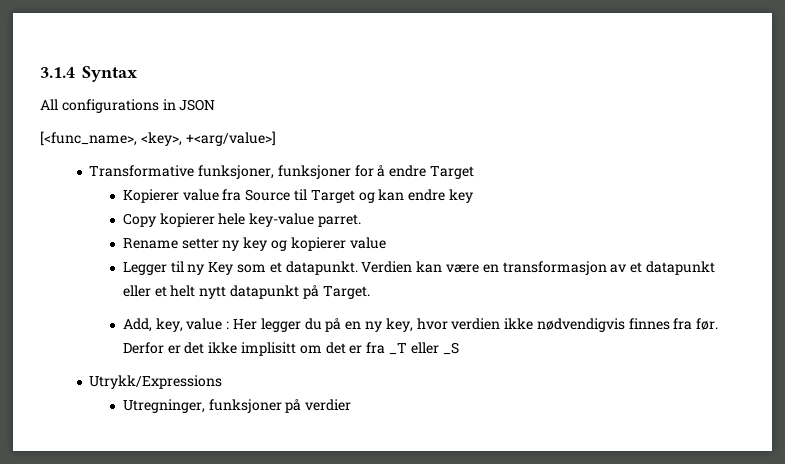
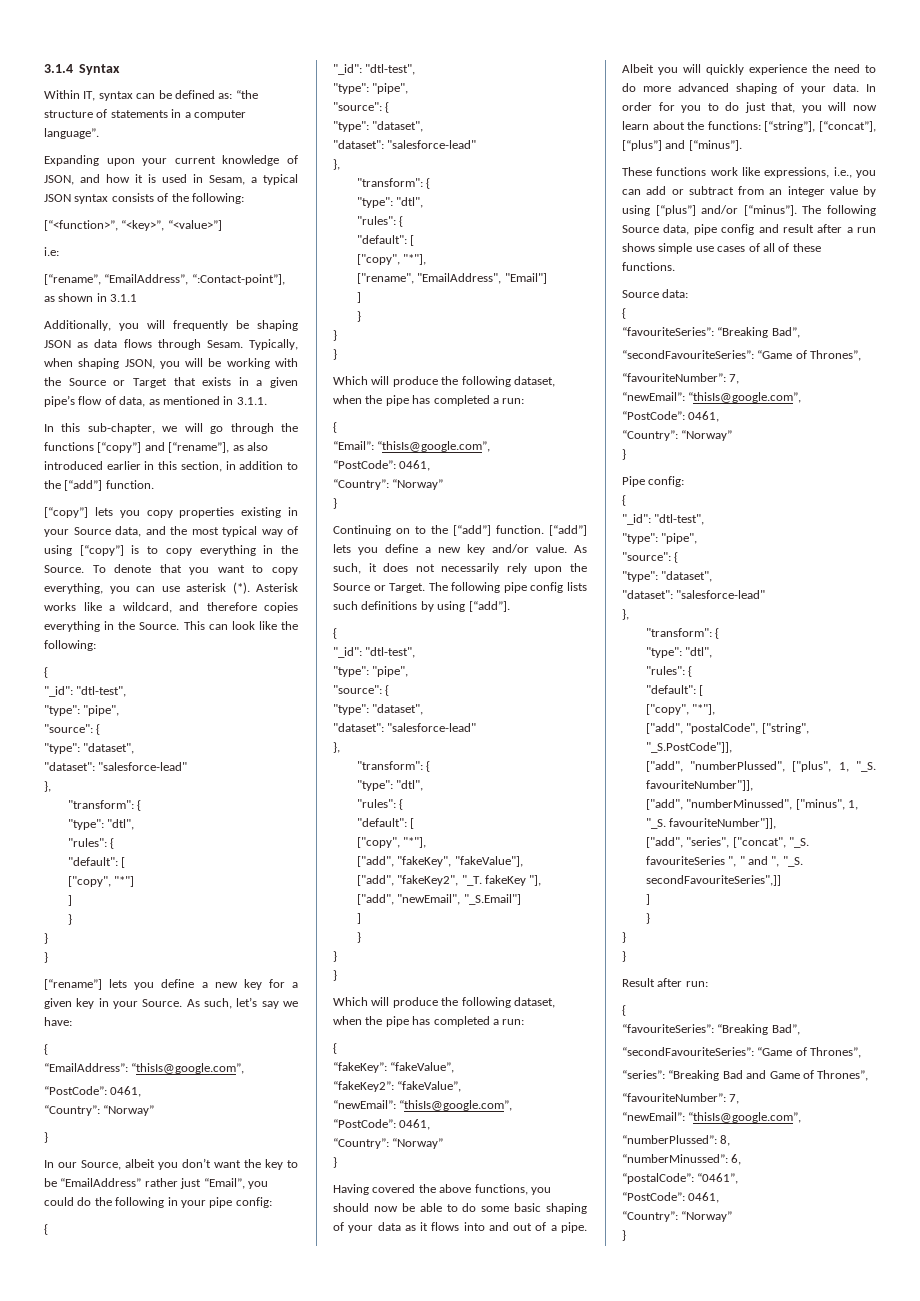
[40,99,216,113] [40,131,276,146] [89,165,474,179] [122,189,473,203] [122,213,362,227] [122,237,386,251] [122,261,715,275] [122,285,370,299] [122,318,719,332] [122,342,459,356] [89,375,223,389] [122,399,352,413] All configurations in JSON // [<func_name>, <key>, +<arg/value>] // Transformative funksjoner, funksjoner for å endre Target // Kopierer value fra Source til Target og kan endre key // Copy kopierer hele key-value parret. // Rename setter ny key og kopierer value // Legger til ny Key som et datapunkt. Verdien kan være en transformasjon av et datapunkt eller et helt nytt datapunkt på Target. // Add, key, value : Her legger du på en ny key, hvor verdien ikke nødvendigvis finnes fra før. Derfor er det ikke implisitt om det er fra _T eller _S // Utrykk/Expressions // Utregninger, funksjoner på verdier -> [44,90,258,101] [44,109,246,120] [44,128,99,139] [44,155,298,166] [44,174,298,185] [44,193,244,204] [44,220,222,231] [44,247,59,256] [44,274,285,285] [44,293,138,302] [44,320,298,331] [44,339,298,350] [44,358,298,369] [44,377,298,388] [44,395,267,407] [44,423,298,434] [44,442,268,453] [44,461,298,472] [44,480,154,491] [44,507,298,518] [44,526,298,537] [44,545,298,556] [44,564,299,575] [44,582,298,594] [44,602,298,613] [44,621,298,632] [44,640,96,651] [44,667,48,678] [44,686,127,697] [44,705,120,716] [44,724,101,735] [44,743,135,754] [44,762,188,771] [44,781,51,792] [67,800,142,811] [67,819,135,830] [67,838,115,849] [67,857,126,868] [67,876,135,887] [67,895,72,906] [67,914,72,925] [44,933,48,944] [44,952,48,963] [44,979,298,990] [44,997,298,1009] [44,1017,72,1026] [44,1044,48,1055] [44,1063,245,1074] [44,1086,142,1097] [44,1105,155,1116] [44,1132,48,1143] [44,1158,298,1170] [44,1178,268,1189] [44,1197,272,1208] [44,1224,48,1235] [333,64,416,75] [333,83,409,94] [333,102,390,113] [333,121,424,132] [333,140,477,149] [333,159,340,170] [356,178,431,189] [356,197,424,208] [356,216,404,227] [356,235,415,246] [356,254,427,265] [356,273,547,284] [356,292,361,303] [356,311,361,322] [333,330,337,341] [333,349,337,360] [333,376,555,387] [333,395,525,406] [333,422,337,433] [333,441,491,452] [333,460,431,471] [333,479,444,490] [333,498,337,509] [333,525,587,536] [333,544,587,555] [333,563,587,574] [333,582,587,593] [333,601,510,612] [333,628,337,639] [333,647,416,658] [333,666,409,677] [333,685,390,696] [333,704,424,715] [333,723,477,732] [333,742,340,753] [356,761,431,772] [356,780,424,791] [356,799,404,810] [356,818,415,829] [356,837,427,848] [356,856,523,867] [356,875,542,886] [356,894,521,905] [356,913,361,924] [356,932,361,943] [333,951,337,962] [333,970,337,981] [333,997,555,1008] [333,1016,525,1027] [333,1043,337,1054] [333,1062,455,1073] [333,1081,462,1092] [333,1100,513,1111] [333,1119,431,1130] [333,1138,444,1149] [333,1157,337,1168] [333,1184,551,1195] [333,1203,587,1214] [333,1222,587,1233] [622,64,876,75] [622,83,876,94] [622,102,877,113] [622,121,876,132] [622,140,742,151] [622,167,876,178] [622,186,876,197] [622,205,876,216] [622,224,876,235] [622,243,821,254] [622,262,675,271] [622,289,689,298] [622,308,626,319] [622,327,800,338] [622,350,862,361] [622,373,740,384] [622,392,802,403] [622,411,720,422] [622,430,733,441] [622,449,626,460] [622,476,685,487] [622,495,626,506] [622,514,705,525] [622,533,698,544] [622,552,679,563] [622,571,713,582] [622,590,766,599] [622,609,629,620] [645,628,720,639] [645,647,713,658] [645,666,693,677] [645,685,704,696] [645,704,716,715] [645,723,809,734] [645,742,732,753] [645,761,876,772] [645,780,753,791] [645,799,859,810] [645,818,777,829] [645,837,810,848] [645,856,803,867] [645,875,781,886] [645,894,650,905] [645,913,650,924] [622,932,626,943] [622,951,626,962] [622,978,708,987] [622,1005,626,1016] [622,1024,800,1035] [622,1047,862,1058] [622,1070,869,1081] [622,1093,740,1104] [622,1112,802,1123] [622,1135,731,1146] [622,1154,742,1165] [622,1173,739,1184] [622,1192,720,1203] [622,1211,733,1222] [622,1230,626,1241] Within IT, syntax can be defined as: “the structure of statements in a computer language”. // Expanding upon your current knowledge of JSON, and how it is used in Sesam, a typical JSON syntax consists of the following: // [“<function>”, “<key>”, “<value>”] // i.e: // [“rename”, “EmailAddress”, “:Contact-point”], as shown in 3.1.1 // Additionally, you will frequently be shaping JSON as data flows through Sesam. Typically, when shaping JSON, you will be working with the Source or Target that exists in a given pipe’s flow of data, as mentioned in 3.1.1. // In this sub-chapter, we will go through the functions [“copy”] and [“rename”], as also introduced earlier in this section, in addition to the [“add”] function. // [“copy”] lets you copy properties existing in your Source data, and the most typical way of using [“copy”] is to copy everything in the Source. To denote that you want to copy everything, you can use asterisk (*). Asterisk works like a wildcard, and therefore copies everything in the Source. This can look like the following: // { // "_id": "dtl-test", // "type": "pipe", // "source": { // "type": "dataset", // "dataset": "salesforce-lead" // }, // "transform": { // "type": "dtl", // "rules": { // "default": [ // ["copy", "*"] // ] // } // } // } // [“rename”] lets you define a new key for a given key in your Source. As such, let’s say we have: // { // “EmailAddress”: “thisIs@google.com”, // “PostCode”: 0461, // “Country”: “Norway” // } // In our Source, albeit you don’t want the key to be “EmailAddress” rather just “Email”, you could do the following in your pipe config: // { // "_id": "dtl-test", // "type": "pipe", // "source": { // "type": "dataset", // "dataset": "salesforce-lead" // }, // "transform": { // "type": "dtl", // "rules": { // "default": [ // ["copy", "*"], // ["rename", "EmailAddress", "Email"] // ] // } // } // } // Which will produce the following dataset, when the pipe has completed a run: // { // “Email”: “thisIs@google.com”, // “PostCode”: 0461, // “Country”: “Norway” // } // Continuing on to the [“add”] function. [“add”] lets you define a new key and/or value. As such, it does not necessarily rely upon the Source or Target. The following pipe config lists such definitions by using [“add”]. // { // "_id": "dtl-test", // "type": "pipe", // "source": { // "type": "dataset", // "dataset": "salesforce-lead" // }, // "transform": { // "type": "dtl", // "rules": { // "default": [ // ["copy", "*"], // ["add", "fakeKey", "fakeValue"], // ["add", "fakeKey2", "_T. fakeKey "], // ["add", "newEmail", "_S.Email"] // ] // } // } // } // Which will produce the following dataset, when the pipe has completed a run: // { // “fakeKey”: “fakeValue”, // “fakeKey2”: “fakeValue”, // “newEmail”: “thisIs@google.com”, // “PostCode”: 0461, // “Country”: “Norway” // } // Having covered the above functions, you should now be able to do some basic shaping of your data as it flows into and out of a pipe. Albeit you will quickly experience the need to do more advanced shaping of your data. In order for you to do just that, you will now learn about the functions: [“string”], [“concat”], [“plus”] and [“minus”]. // These functions work like expressions, i.e., you can add or subtract from an integer value by using [“plus”] and/or [“minus”]. The following Source data, pipe config and result after a run shows simple use cases of all of these functions. // Source data: // { // “favouriteSeries”: “Breaking Bad”, // “secondFavouriteSeries”: “Game of Thrones”, // “favouriteNumber”: 7, // “newEmail”: “thisIs@google.com”, // “PostCode”: 0461, // “Country”: “Norway” // } // Pipe config: // { // "_id": "dtl-test", // "type": "pipe", // "source": { // "type": "dataset", // "dataset": "salesforce-lead" // }, // "transform": { // "type": "dtl", // "rules": { // "default": [ // ["copy", "*"], // ["add", "postalCode", ["string", "_S.PostCode"]], // ["add", "numberPlussed", ["plus", 1, "_S. favouriteNumber"]], // ["add", "numberMinussed", ["minus", 1, "_S. favouriteNumber"]], // ["add", "series", ["concat", "_S. favouriteSeries ", " and ", "_S. secondFavouriteSeries",]] // ] // } // } // } // Result after run: // { // “favouriteSeries”: “Breaking Bad”, // “secondFavouriteSeries”: “Game of Thrones”, // “series”: “Breaking Bad and Game of Thrones”, // “favouriteNumber”: 7, // “newEmail”: “thisIs@google.com”, // “numberPlussed”: 8, // “numberMinussed”: 6, // “postalCode”: “0461”, // “PostCode”: 0461, // “Country”: “Norway” // }

